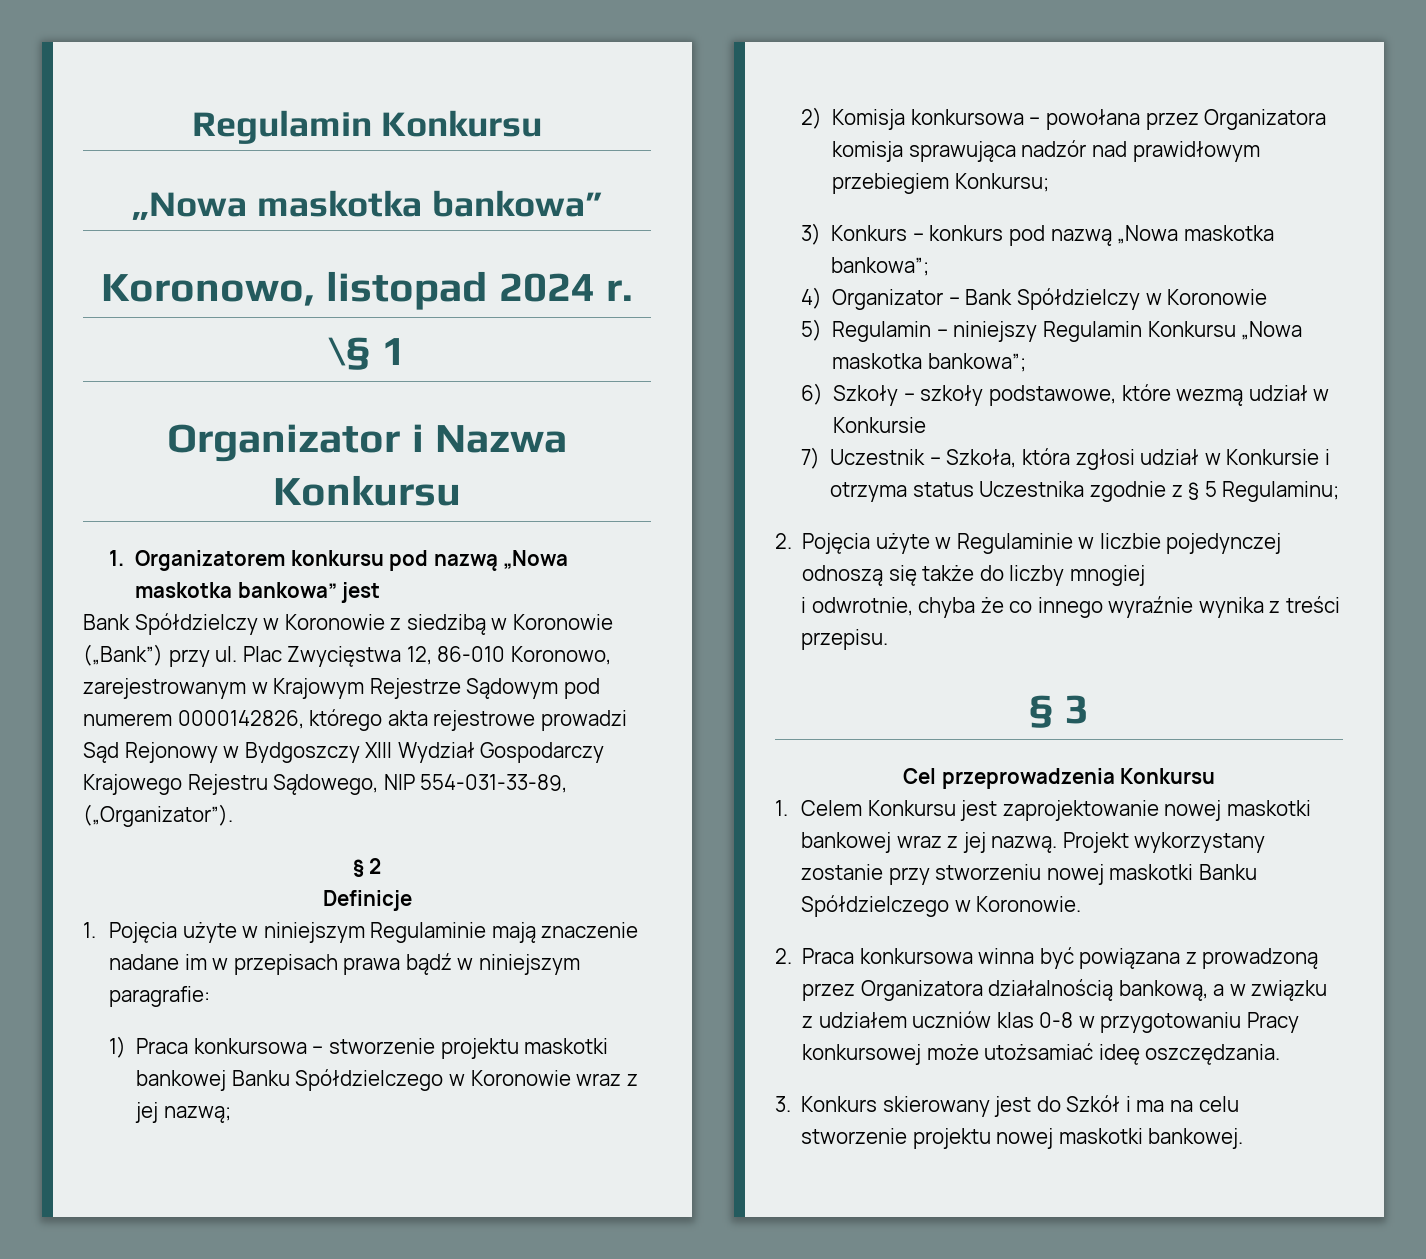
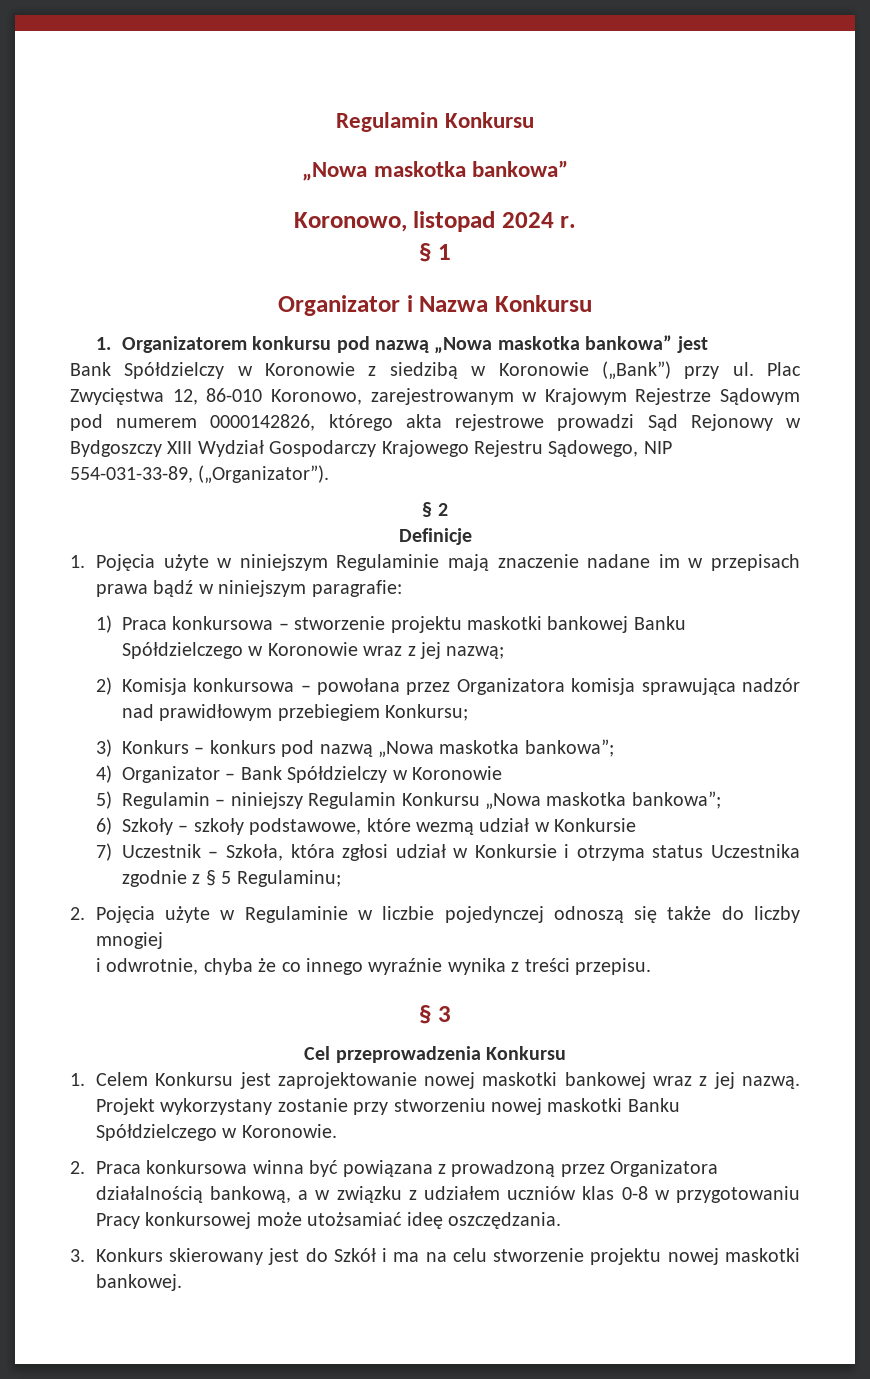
[328,337,371,370] \§ -> [419,243,432,262] §

